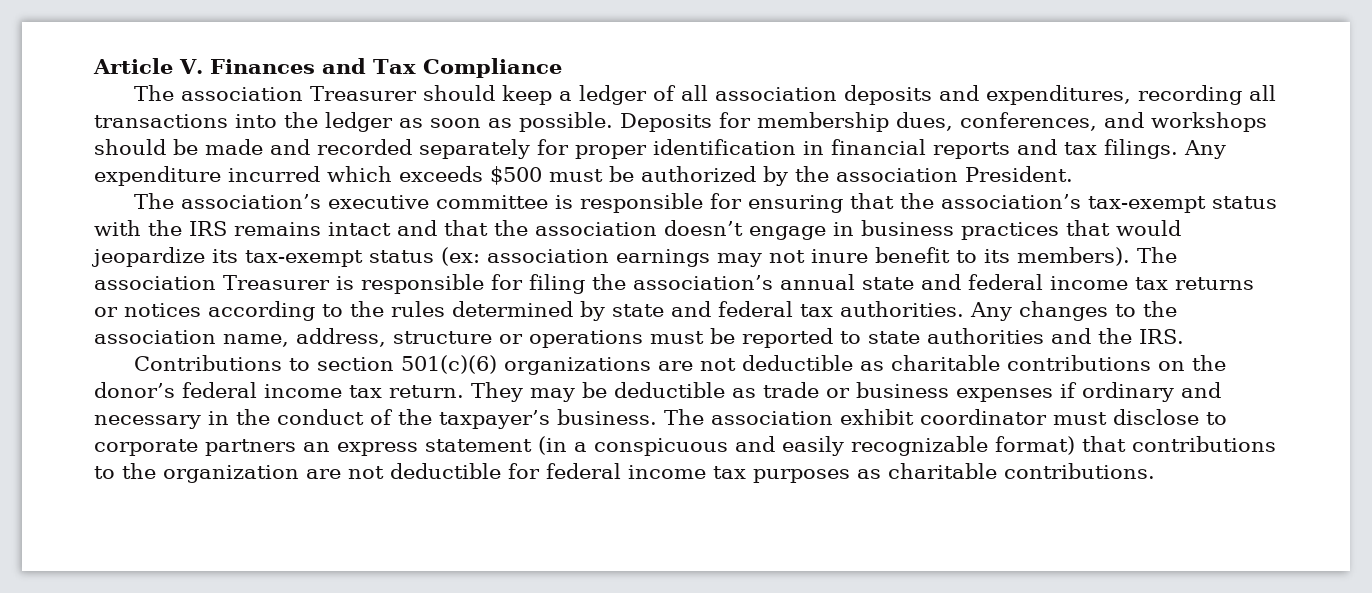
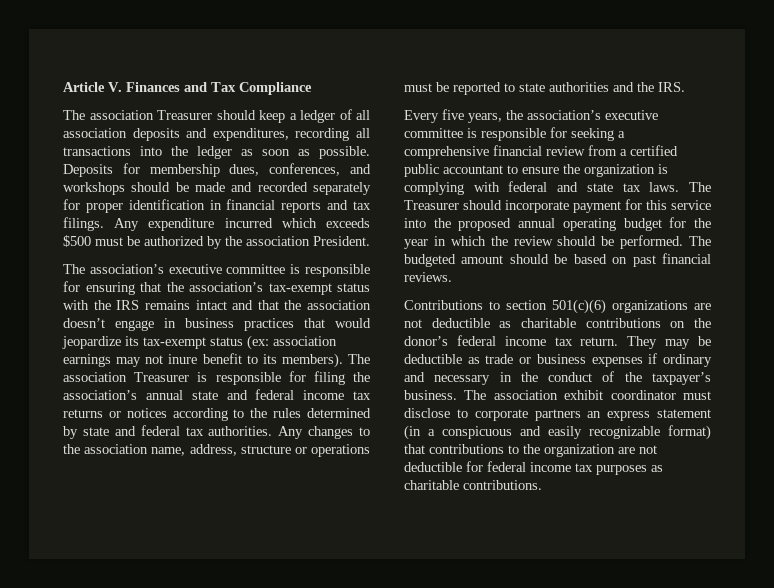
(1184, 336) none -> [404,109,658,123] [404,127,625,141] [404,145,678,159] [404,164,668,177] [404,181,711,195] [404,199,711,213] [404,217,711,231] [404,235,711,249] [404,253,711,267] [404,272,452,282] // Every five years, the association’s executive committee is responsible for seeking a comprehensive financial review from a certified public accountant to ensure the organization is complying with federal and state tax laws. The Treasurer should incorporate payment for this service into the proposed annual operating budget for the year in which the review should be performed. The budgeted amount should be based on past financial reviews.

